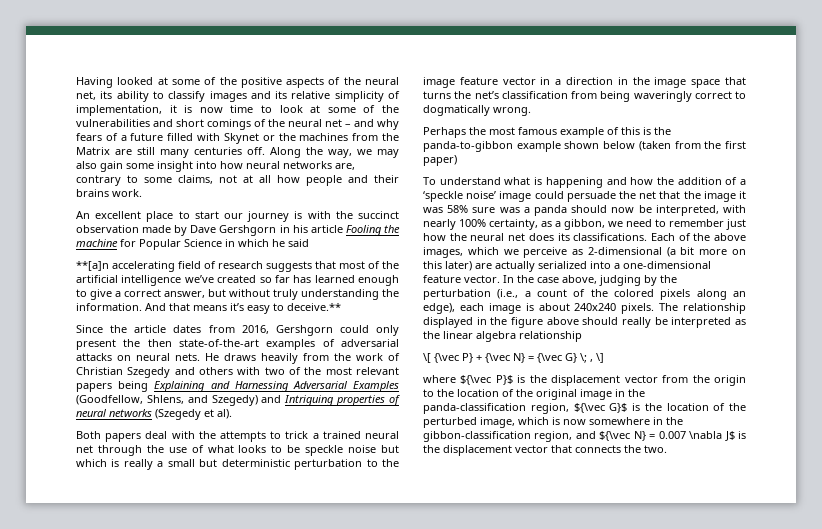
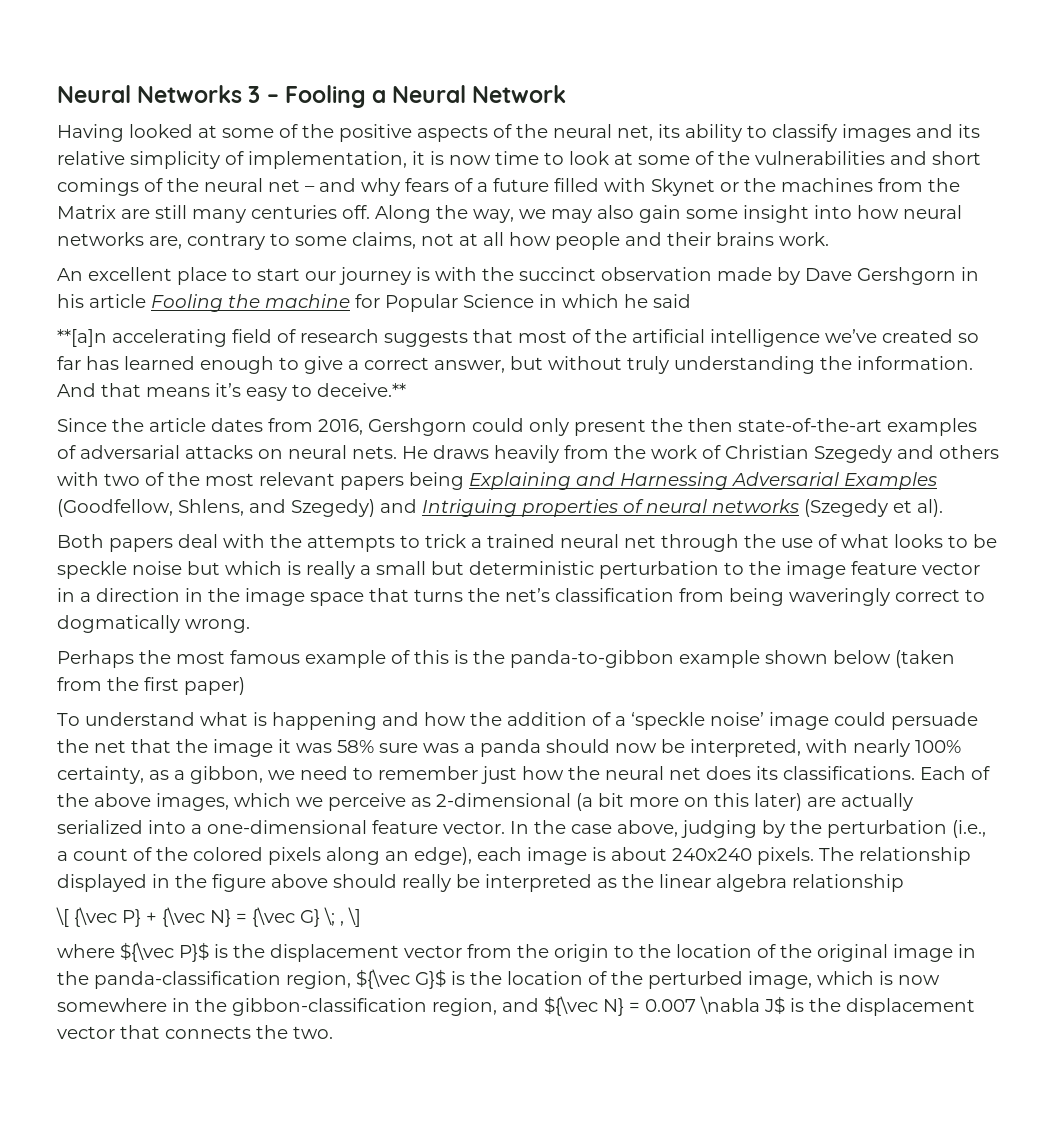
(76, 82) none -> [57,85,567,108] Neural Networks 3 – Fooling a Neural Network //

